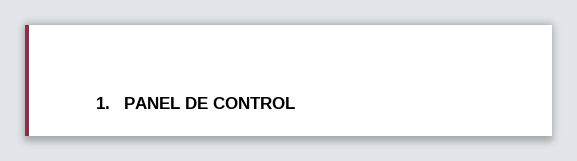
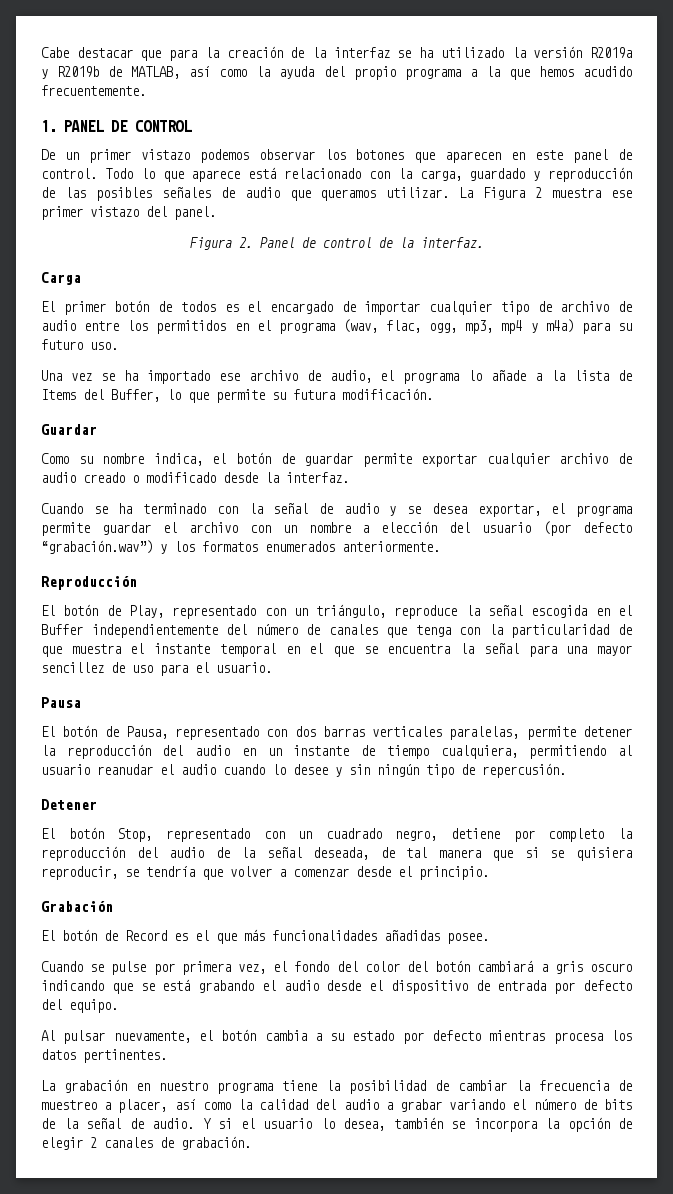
[96,97,295,109] 1. PANEL DE CONTROL -> [41,46,633,61] [41,66,632,80] [41,85,146,96] [41,120,192,132] [41,149,632,163] [41,167,632,182] [41,187,632,201] [41,206,216,220] [189,237,484,250] [41,272,81,285] [41,300,632,315] [41,319,632,334] [41,339,118,350] [41,370,632,384] [41,388,433,403] [41,424,97,435] [41,452,632,467] [41,472,349,483] [41,503,633,517] [41,521,633,536] [41,540,440,554] [41,576,137,590] [41,604,632,619] [41,624,632,638] [41,643,632,657] [41,662,272,676] [41,697,81,708] [41,725,632,740] [41,744,632,759] [41,763,566,778] [41,799,97,810] [41,827,632,842] [41,846,633,861] [41,866,489,880] [41,901,113,912] [41,929,489,944] [41,960,632,975] [41,979,632,994] [41,999,118,1013] [41,1029,632,1044] [41,1049,167,1063] [41,1079,632,1094] [41,1099,632,1113] [41,1117,632,1132] [41,1136,251,1150] Cabe destacar que para la creación de la interfaz se ha utilizado la versión R2019a y R2019b de MATLAB, así como la ayuda del propio programa a la que hemos acudido frecuentemente. // 1. PANEL DE CONTROL // De un primer vistazo podemos observar los botones que aparecen en este panel de control. Todo lo que aparece está relacionado con la carga, guardado y reproducción de las posibles señales de audio que queramos utilizar. La Figura 2 muestra ese primer vistazo del panel. // Figura 2. Panel de control de la interfaz. // Carga // El primer botón de todos es el encargado de importar cualquier tipo de archivo de audio entre los permitidos en el programa (wav, flac, ogg, mp3, mp4 y m4a) para su futuro uso. // Una vez se ha importado ese archivo de audio, el programa lo añade a la lista de Items del Buffer, lo que permite su futura modificación. // Guardar // Como su nombre indica, el botón de guardar permite exportar cualquier archivo de audio creado o modificado desde la interfaz. // Cuando se ha terminado con la señal de audio y se desea exportar, el programa permite guardar el archivo con un nombre a elección del usuario (por defecto “grabación.wav”) y los formatos enumerados anteriormente. // Reproducción // El botón de Play, representado con un triángulo, reproduce la señal escogida en el Buffer independientemente del número de canales que tenga con la particularidad de que muestra el instante temporal en el que se encuentra la señal para una mayor sencillez de uso para el usuario. // Pausa // El botón de Pausa, representado con dos barras verticales paralelas, permite detener la reproducción del audio en un instante de tiempo cualquiera, permitiendo al usuario reanudar el audio cuando lo desee y sin ningún tipo de repercusión. // Detener // El botón Stop, representado con un cuadrado negro, detiene por completo la reproducción del audio de la señal deseada, de tal manera que si se quisiera reproducir, se tendría que volver a comenzar desde el principio. // Grabación // El botón de Record es el que más funcionalidades añadidas posee. // Cuando se pulse por primera vez, el fondo del color del botón cambiará a gris oscuro indicando que se está grabando el audio desde el dispositivo de entrada por defecto del equipo. // Al pulsar nuevamente, el botón cambia a su estado por defecto mientras procesa los datos pertinentes. // La grabación en nuestro programa tiene la posibilidad de cambiar la frecuencia de muestreo a placer, así como la calidad del audio a grabar variando el número de bits de la señal de audio. Y si el usuario lo desea, también se incorpora la opción de elegir 2 canales de grabación.

